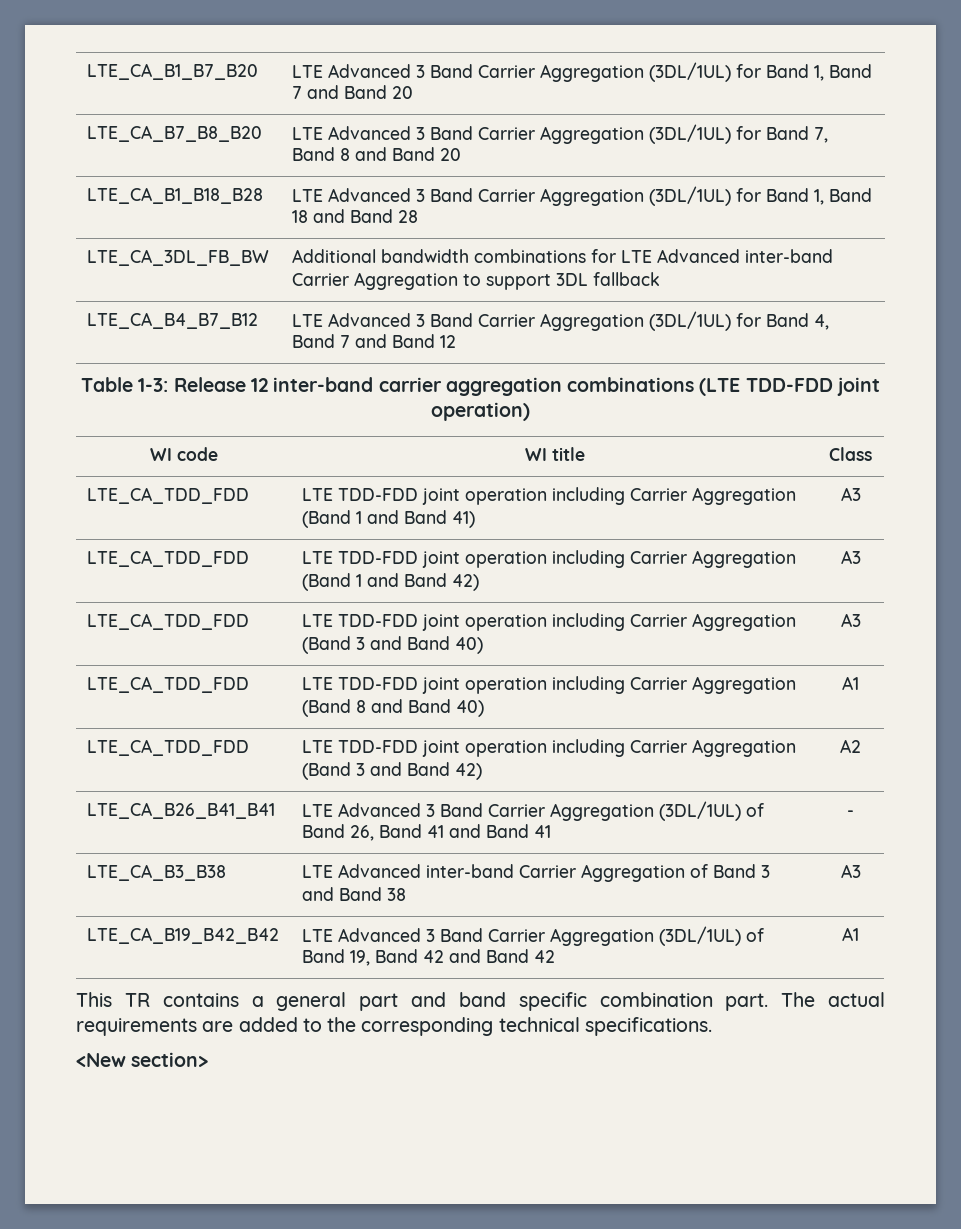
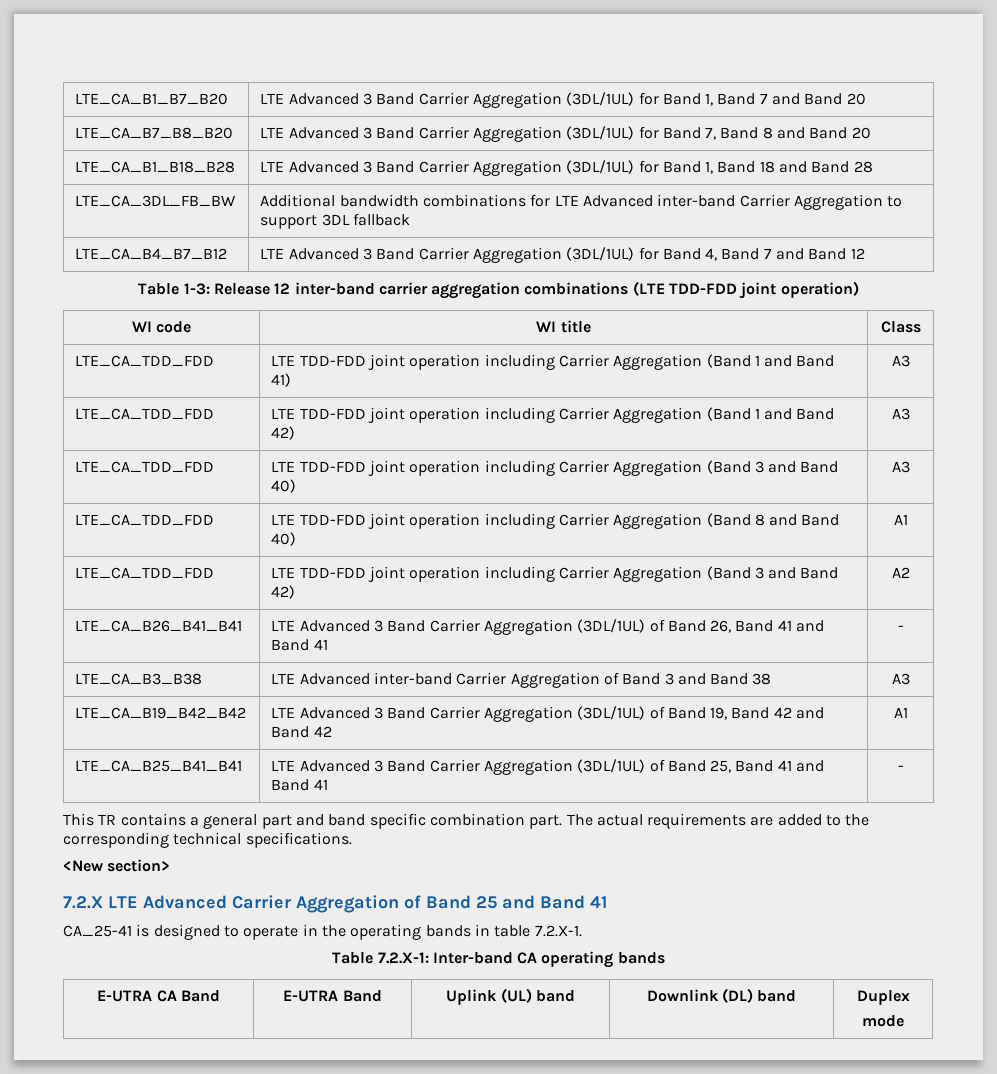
(859, 934) none -> [75,760,243,772] [271,759,825,775] [271,779,328,791] [897,765,904,771] // LTE_CA_B25_B41_B41 | LTE Advanced 3 Band Carrier Aggregation (3DL/1UL) of Band 25, Band 41 and Band 41 | -
(209, 1059) none -> [63,895,607,913] [63,924,582,940] [332,951,665,968] [97,990,220,1002] [283,990,382,1002] [446,988,575,1005] [646,988,797,1003] [856,990,910,1005] [862,1015,904,1027] // 7.2.X LTE Advanced Carrier Aggregation of Band 25 and Band 41 // CA_25-41 is designed to operate in the operating bands in table 7.2.X-1. // Table 7.2.X-1: Inter-band CA operating bands // E-UTRA CA Band | E-UTRA Band | Uplink (UL) band | Downlink (DL) band | Duplex // mode

